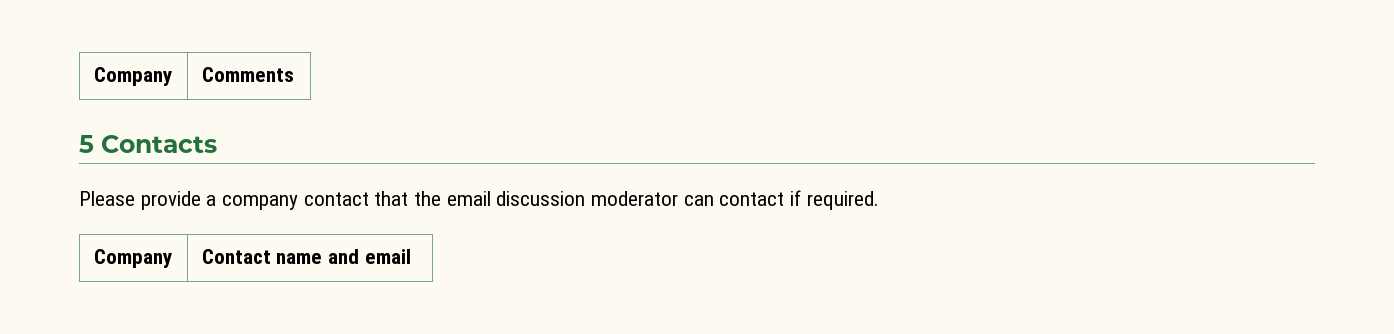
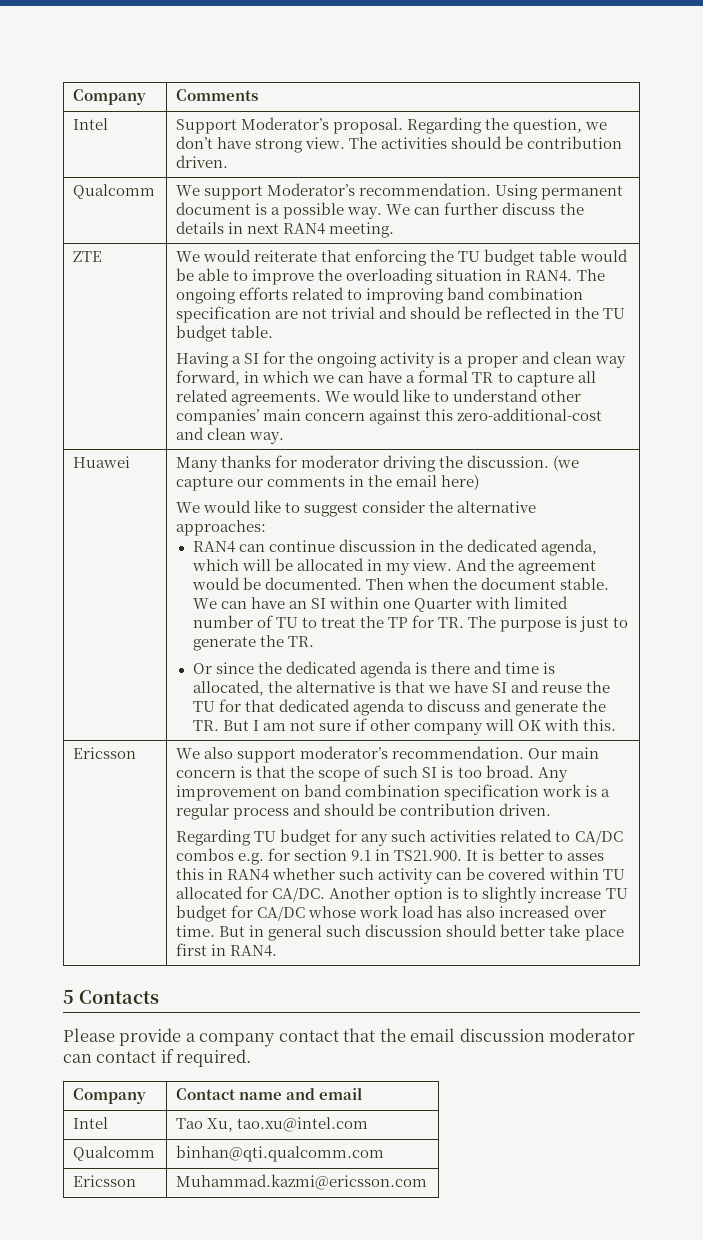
(294, 74) none -> [73,118,109,130] [176,117,608,134] [176,136,623,153] [176,155,229,168] [73,184,156,199] [176,183,624,200] [176,202,584,219] [176,221,395,238] [73,251,103,262] [176,249,628,266] [176,268,605,285] [176,287,584,304] [176,306,625,323] [176,325,274,342] [176,351,626,368] [176,370,596,387] [176,389,582,406] [176,408,603,425] [176,427,285,444] [73,456,131,468] [176,455,580,472] [176,474,480,491] [176,500,537,517] [176,520,267,536] [192,539,597,556] [191,558,597,575] [191,577,609,590] [192,596,569,612] [192,615,629,632] [192,635,314,651] [192,661,556,678] [192,680,611,696] [192,699,607,716] [192,718,617,735] [73,747,137,759] [176,746,600,763] [176,765,568,782] [176,784,611,801] [176,803,552,820] [176,829,623,846] [176,848,604,865] [176,867,625,884] [176,886,628,903] [176,905,606,922] [176,924,624,941] [176,943,278,957] // Intel | Support Moderator’s proposal. Regarding the question, we don’t have strong view. The activities should be contribution driven. // Qualcomm | We support Moderator’s recommendation. Using permanent document is a possible way. We can further discuss the details in next RAN4 meeting. // ZTE | We would reiterate that enforcing the TU budget table would be able to improve the overloading situation in RAN4. The ongoing efforts related to improving band combination specification are not trivial and should be reflected in the TU budget table. // Having a SI for the ongoing activity is a proper and clean way forward, in which we can have a formal TR to capture all related agreements. We would like to understand other companies’ main concern against this zero-additional-cost and clean way. // Huawei | Many thanks for moderator driving the discussion. (we capture our comments in the email here) // We would like to suggest consider the alternative approaches: // RAN4 can continue discussion in the dedicated agenda, which will be allocated in my view. And the agreement would be documented. Then when the document stable. We can have an SI within one Quarter with limited number of TU to treat the TP for TR. The purpose is just to generate the TR. // Or since the dedicated agenda is there and time is allocated, the alternative is that we have SI and reuse the TU for that dedicated agenda to discuss and generate the TR. But I am not sure if other company will OK with this. // Ericsson | We also support moderator’s recommendation. Our main concern is that the scope of such SI is too broad. Any improvement on band combination specification work is a regular process and should be contribution driven. // Regarding TU budget for any such activities related to CA/DC combos e.g. for section 9.1 in TS21.900. It is better to asses this in RAN4 whether such activity can be covered within TU allocated for CA/DC. Another option is to slightly increase TU budget for CA/DC whose work load has also increased over time. But in general such discussion should better take place first in RAN4.
(411, 256) none -> [73,1117,109,1129] [176,1117,369,1132] [73,1146,156,1161] [176,1145,385,1162] [73,1175,137,1187] [176,1174,428,1190] // Intel | Tao Xu, tao.xu@intel.com // Qualcomm | binhan@qti.qualcomm.com // Ericsson | Muhammad.kazmi@ericsson.com

